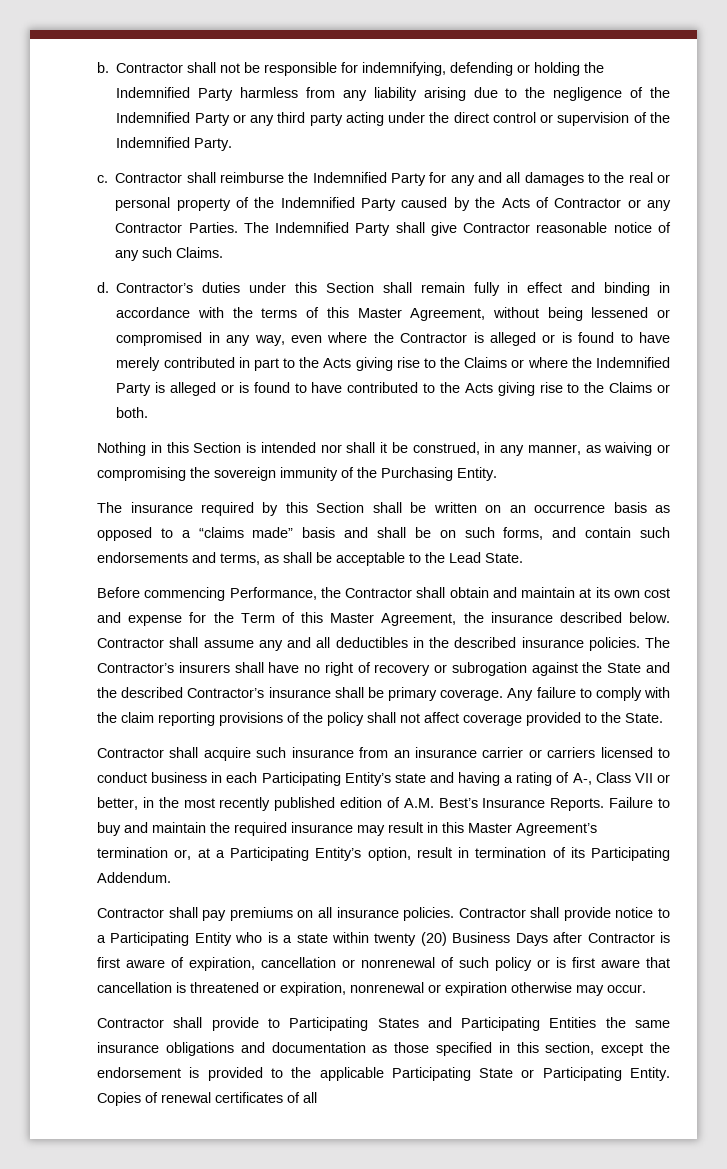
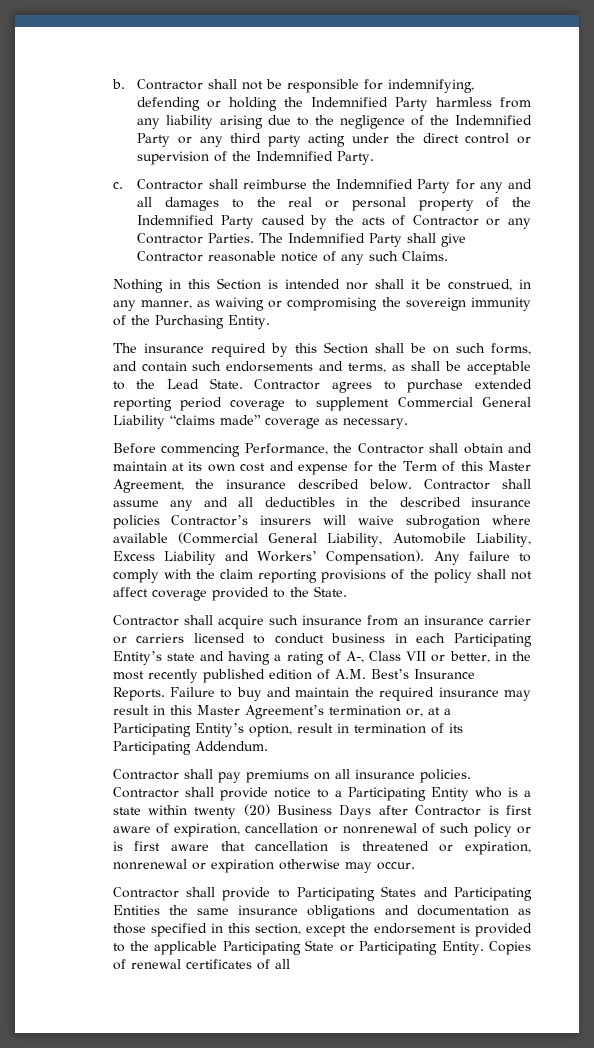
[501,198,530,208] Acts -> [361,217,385,225] acts
[97,282,670,296] [116,307,670,321] [116,332,670,346] [116,357,670,371] [116,382,670,396] [116,407,149,418] // d. Contractor’s duties under this Section shall remain fully in effect and binding in accordance with the terms of this Master Agreement, without being lessened or compromised in any way, even where the Contractor is alleged or is found to have merely contributed in part to the Acts giving rise to the Claims or where the Indemnified Party is alleged or is found to have contributed to the Acts giving rise to the Claims or both. -> (449, 256) none
[433,502,670,513] [97,527,431,541] written on an occurrence basis as opposed to a “claims made” basis and shall be -> (426, 348) none
(524, 558) none -> [254,379,532,393] [112,397,531,411] [112,415,408,429] Contractor agrees to purchase extended reporting period coverage to supplement Commercial General Liability “claims made” coverage as necessary.
[588,637,671,651] [97,662,671,676] [97,687,504,701] policies. The Contractor’s insurers shall have no right of recovery or subrogation against the State and the described Contractor’s insurance shall be primary coverage. -> [112,515,531,529] [112,532,532,547] [112,550,425,565] policies Contractor’s insurers will waive subrogation where available (Commercial General Liability, Automobile Liability, Excess Liability and Workers’ Compensation).

